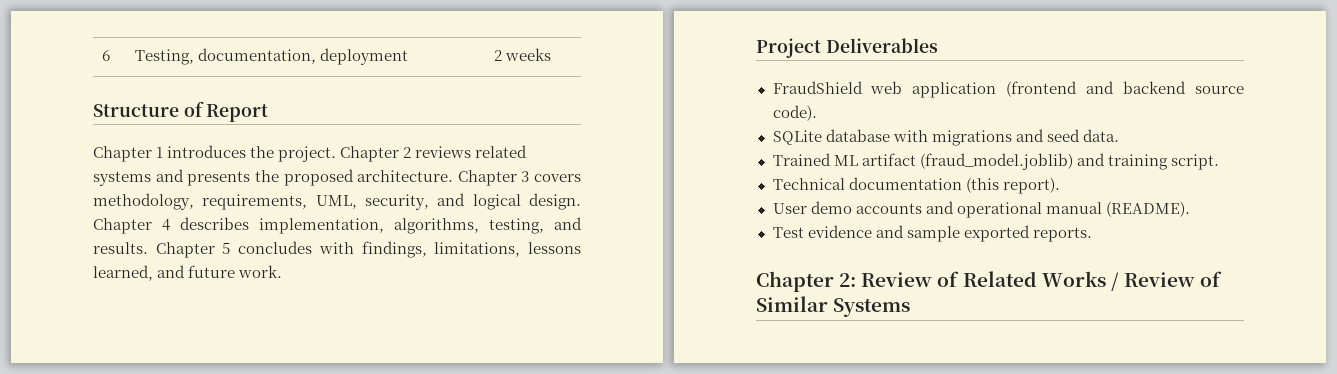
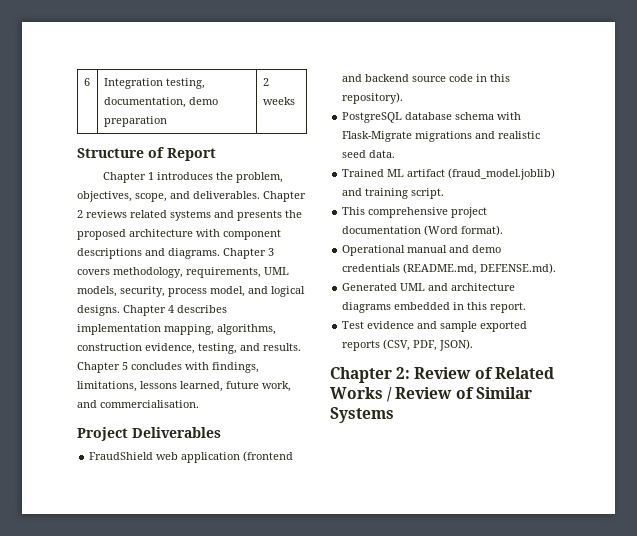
[135,48,409,65] Testing, documentation, deployment -> [103,78,205,89] [103,97,218,108] [103,116,167,127] Integration testing, documentation, demo preparation
[278,146,337,162] project. -> [236,172,284,183] [77,191,260,202] problem, objectives, scope, and deliverables.
[357,170,454,182] architecture. -> [129,229,281,240] [77,248,220,259] architecture with component descriptions and diagrams.
[315,194,429,210] UML, security, -> [264,267,289,275] [77,286,245,297] UML models, security, process model,
[528,193,581,210] design. -> [77,305,120,316] designs.
[259,218,479,234] implementation, algorithms, -> [77,324,276,335] [77,343,195,354] implementation mapping, algorithms, construction evidence,
[157,265,283,278] and future work. -> [226,381,291,392] [77,400,199,408] future work, and commercialisation.
[772,105,817,121] [772,129,928,145] code). // SQLite database with -> [449,74,511,82] [342,92,404,104] [342,112,522,123] [342,131,413,142] code in this repository). // PostgreSQL database schema with Flask-Migrate
(1044, 135) none -> [498,131,541,139] realistic
[772,177,1060,194] [772,201,1190,218] Technical documentation (this report). // User demo accounts and operational manual (README). -> [342,207,488,218] [342,225,504,236] [342,245,502,256] [342,263,557,275] [342,283,516,291] [342,302,527,313] This comprehensive project documentation (Word format). // Operational manual and demo credentials (README.md, DEFENSE.md). // Generated UML and architecture diagrams embedded in this report.
[1032,227,1092,242] reports. -> [342,339,474,351] reports (CSV, PDF, JSON).

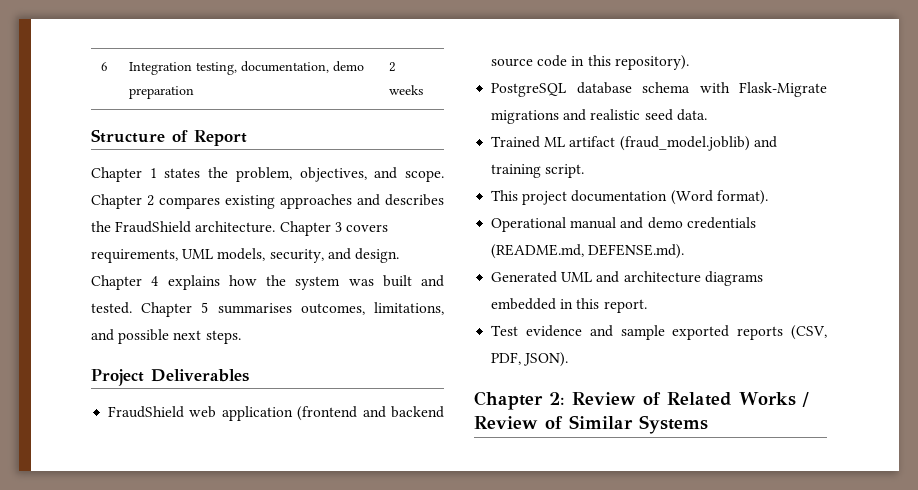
[157,172,214,180] introduces -> [164,168,201,178] states
[135,191,306,202] [77,210,302,221] [77,229,281,240] [77,248,220,259] scope, and deliverables. Chapter 2 reviews related systems and presents the proposed architecture with component descriptions and diagrams. -> [374,167,444,182] [91,194,444,209] [91,221,276,233] and scope. Chapter 2 compares existing approaches and describes the FraudShield architecture.
[113,267,183,278] methodology, -> (388, 228) none
[168,286,305,297] [77,305,227,316] [77,324,276,335] [77,343,301,354] [77,362,259,373] [77,381,291,392] [77,400,199,408] process model, and logical designs. Chapter 4 describes implementation mapping, algorithms, construction evidence, testing, and results. Chapter 5 concludes with findings, limitations, lessons learned, future work, and commercialisation. -> [327,248,399,263] [91,275,444,290] [91,302,444,317] [91,329,241,344] and design. Chapter 4 explains how the system was built and tested. Chapter 5 summarises outcomes, limitations, and possible next steps.
[368,207,449,218] comprehensive -> (519, 195) none

